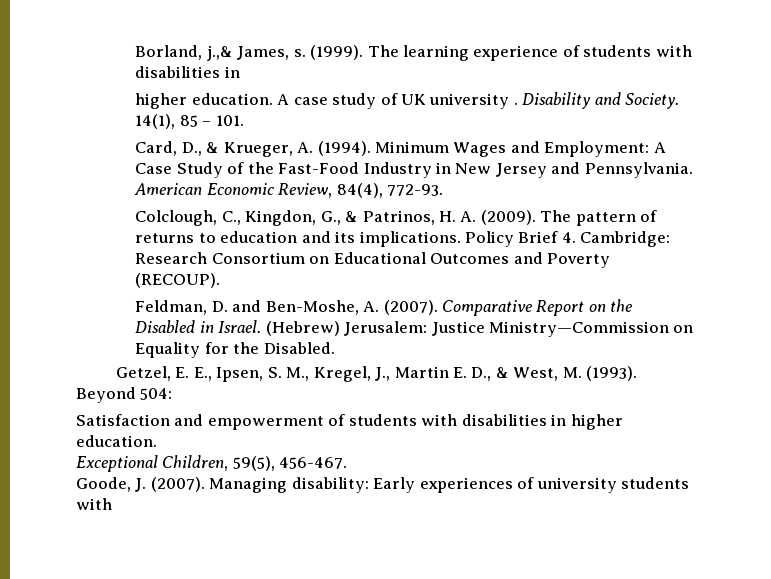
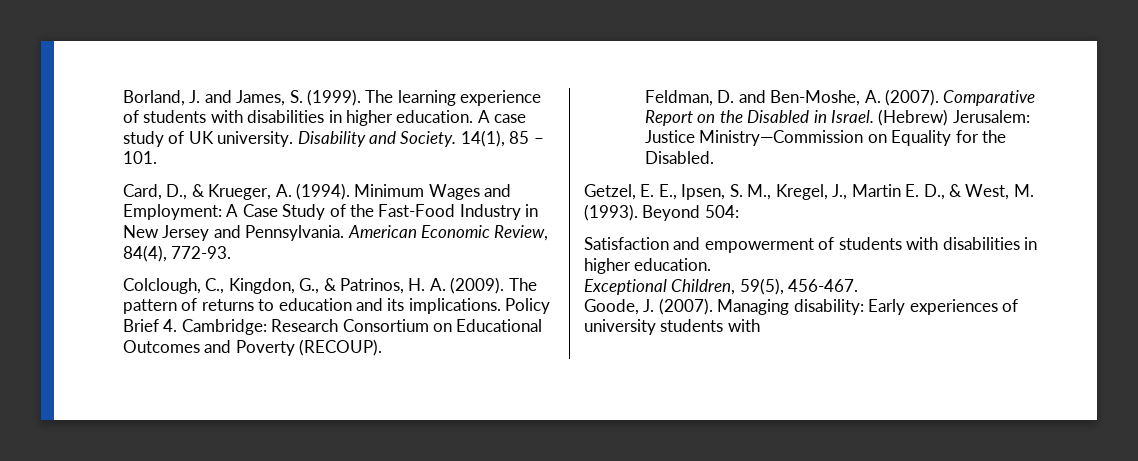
[206,45,306,61] j.,& James, s. -> [189,90,303,106] J. and James, S.
(240, 72) // -> (342, 116) none
[429,93,518,109] university . -> [217,131,294,147] university.

